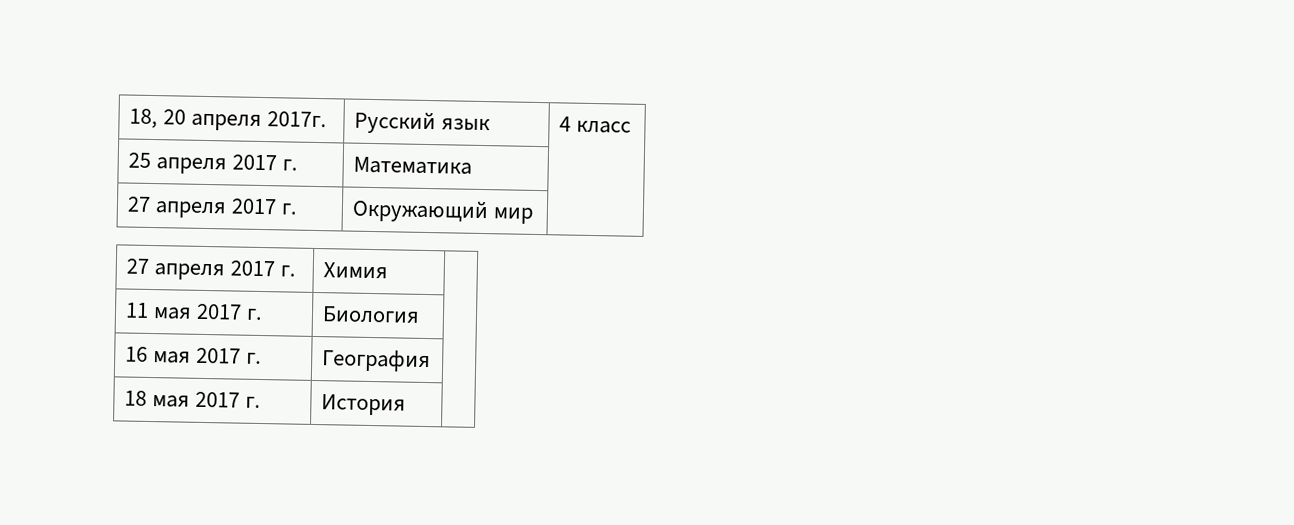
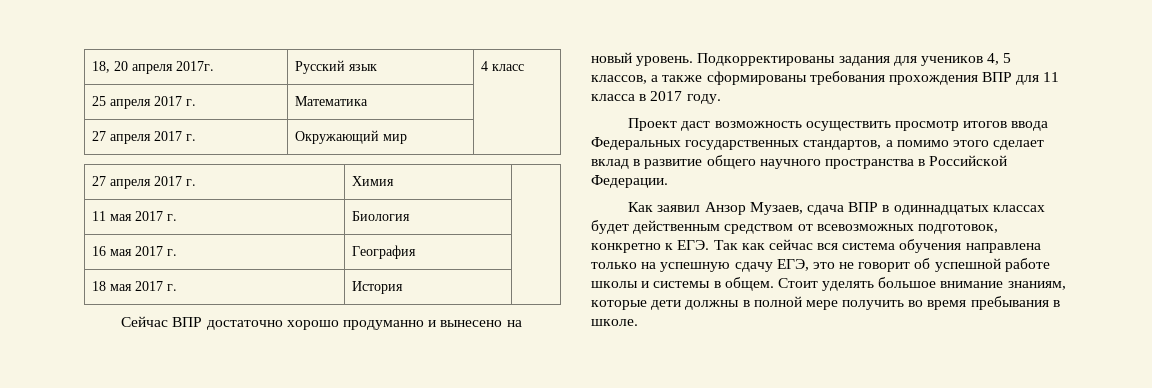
(406, 405) none -> [121,316,522,330] [591,52,1012,66] [591,71,1060,85] [591,91,721,104] [628,118,1049,131] [591,137,1045,150] [591,155,1008,169] [591,175,668,188] [628,202,1045,215] [591,220,998,234] [591,239,1041,253] [591,258,1050,272] [591,277,1066,291] [591,296,1060,310] [591,319,638,326] // Сейчас ВПР достаточно хорошо продуманно и вынесено на новый уровень. Подкорректированы задания для учеников 4, 5 классов, а также сформированы требования прохождения ВПР для 11 класса в 2017 году. // Проект даст возможность осуществить просмотр итогов ввода Федеральных государственных стандартов, а помимо этого сделает вклад в развитие общего научного пространства в Российской Федерации. // Как заявил Анзор Музаев, сдача ВПР в одиннадцатых классах будет действенным средством от всевозможных подготовок, конкретно к ЕГЭ. Так как сейчас вся система обучения направлена только на успешную сдачу ЕГЭ, это не говорит об успешной работе школы и системы в общем. Стоит уделять большое внимание знаниям, которые дети должны в полной мере получить во время пребывания в школе.

